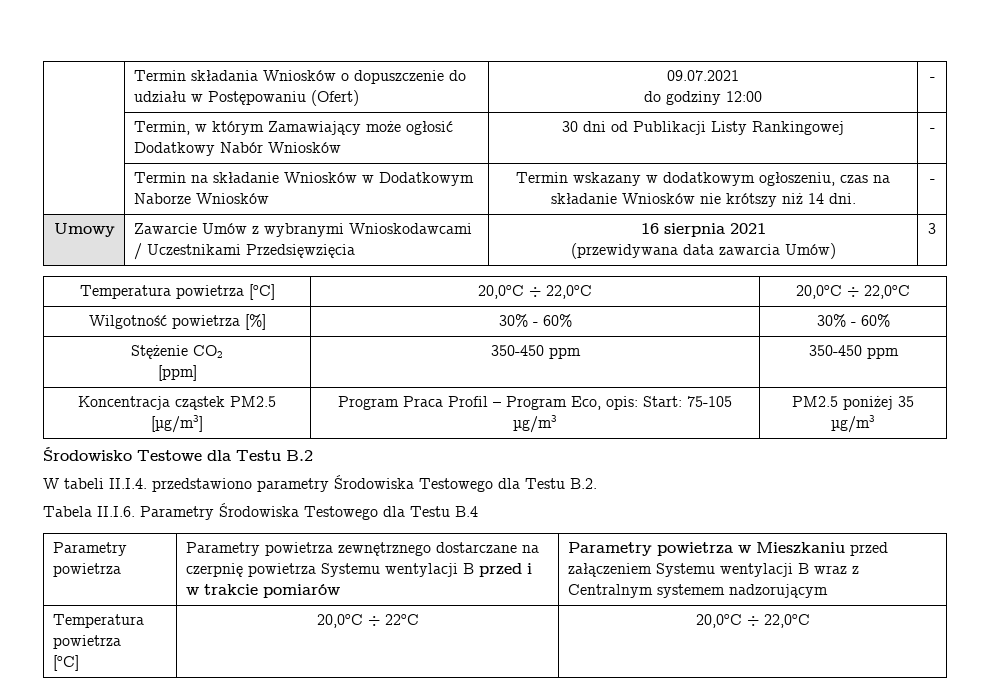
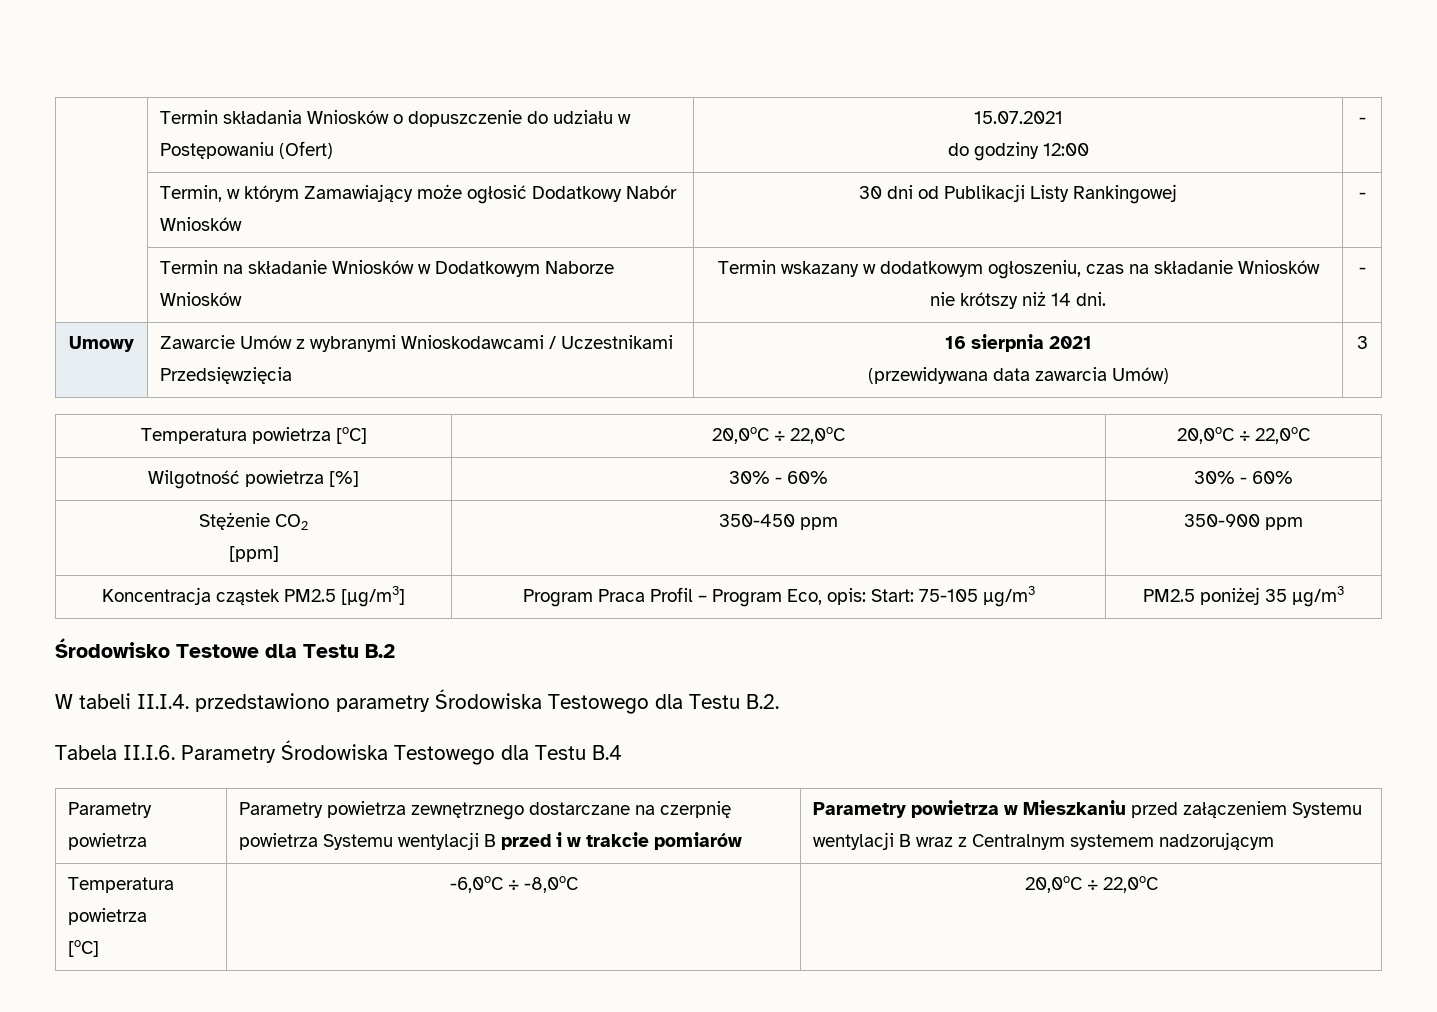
[667,70,739,81] 09.07.2021 -> [973,111,1063,124] 15.07.2021
[808,345,862,356] 350-450 -> [1184,514,1260,527] 350-900
[316,614,419,628] 20,0oC ÷ 22oC -> [449,876,578,893] -6,0oC ÷ -8,0oC

